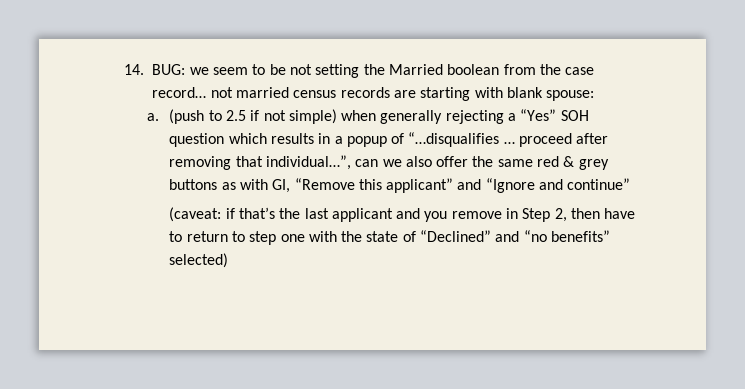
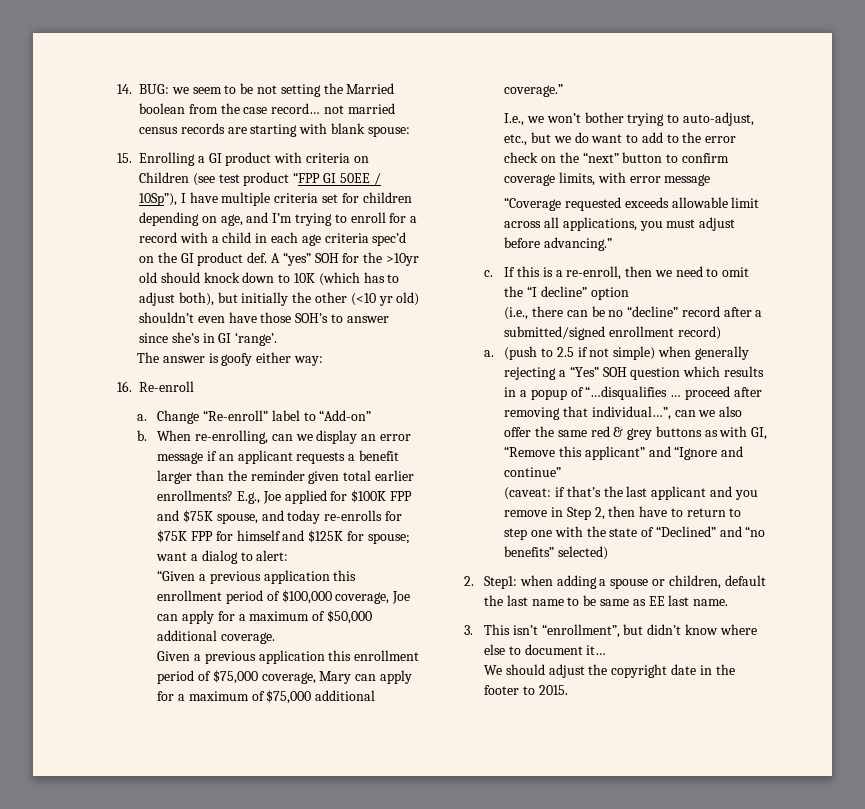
(595, 95) none -> [117,152,369,166] [139,172,381,186] [139,192,412,206] [139,212,418,226] [139,232,407,246] [139,252,419,266] [139,272,400,286] [139,292,420,306] [139,312,389,323] [139,332,278,346] [137,352,324,366] [117,381,195,392] [137,410,372,424] [137,430,411,444] [157,450,399,464] [157,470,414,484] [157,490,412,504] [157,510,402,524] [157,530,410,544] [156,550,289,564] [157,570,357,584] [157,590,411,604] [157,610,372,624] [157,630,275,644] [157,650,420,664] [157,670,412,684] [157,690,376,704] [504,84,564,97] [504,112,754,126] [504,132,737,146] [504,152,729,163] [504,172,711,186] [504,197,760,211] [504,217,736,231] [504,237,612,251] [484,266,750,280] [504,286,629,300] [504,306,763,320] [504,326,721,340] // 15. Enrolling a GI product with criteria on Children (see test product “FPP GI 50EE / 10Sp”), I have multiple criteria set for children depending on age, and I’m trying to enroll for a record with a child in each age criteria spec’d on the GI product def. A “yes” SOH for the >10yr old should knock down to 10K (which has to adjust both), but initially the other (<10 yr old) shouldn’t even have those SOH’s to answer since she’s in GI ‘range’. // The answer is goofy either way: // 16. Re-enroll // a. Change “Re-enroll” label to “Add-on” // b. When re-enrolling, can we display an error message if an applicant requests a benefit larger than the reminder given total earlier enrollments? E.g., Joe applied for $100K FPP and $75K spouse, and today re-enrolls for $75K FPP for himself and $125K for spouse; want a dialog to alert: // “Given a previous application this enrollment period of $100,000 coverage, Joe can apply for a maximum of $50,000 additional coverage. // Given a previous application this enrollment period of $75,000 coverage, Mary can apply for a maximum of $75,000 additional coverage.” // I.e., we won’t bother trying to auto-adjust, etc., but we do want to add to the error check on the “next” button to confirm coverage limits, with error message // “Coverage requested exceeds allowable limit across all applications, you must adjust before advancing.” // c. If this is a re-enroll, then we need to omit the “I decline” option // (i.e., there can be no “decline” record after a submitted/signed enrollment record)
(229, 260) none -> [464,575,766,589] [484,595,729,606] [464,624,757,638] [484,644,607,655] [484,664,735,678] [484,685,568,695] // 2. Step1: when adding a spouse or children, default the last name to be same as EE last name. // 3. This isn’t “enrollment”, but didn’t know where else to document it… // We should adjust the copyright date in the footer to 2015.

